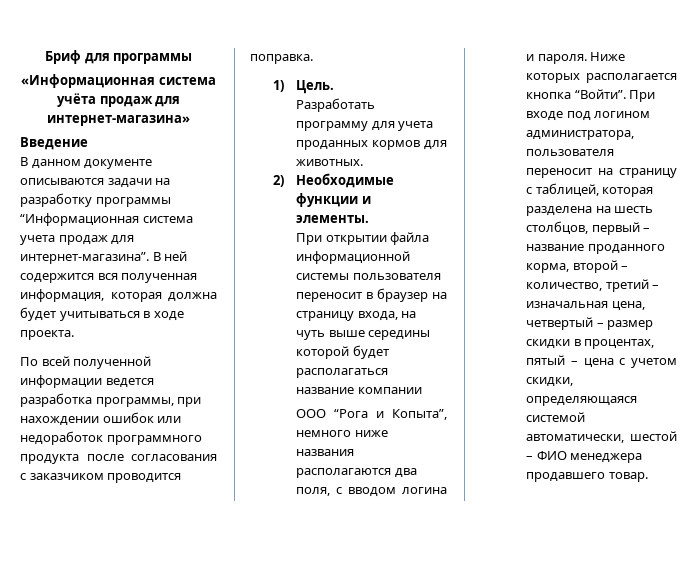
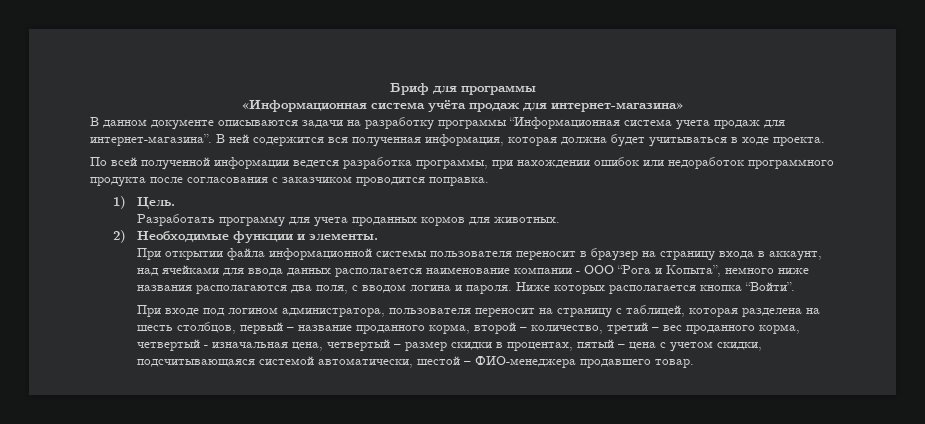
[20,137,88,150] // Введение -> (684, 107) none
[357,311,417,321] [296,330,431,340] [296,345,389,359] [296,368,389,378] [296,387,355,394] входа, на чуть выше середины которой будет располагаться название -> [718,251,822,261] [136,265,510,277] входа в аккаунт, над ячейками для ввода данных располагается наименование
(422, 390) // -> [575,271,580,274] -
(626, 94) none -> (795, 286) //
(660, 287) none -> [662,324,800,334] [136,339,208,351] вес проданного корма, четвертый -
[526,396,638,406] определяющаяся -> [136,359,255,367] подсчитывающаяся
[536,451,643,463] ФИО менеджера -> [474,356,576,368] ФИО-менеджера

